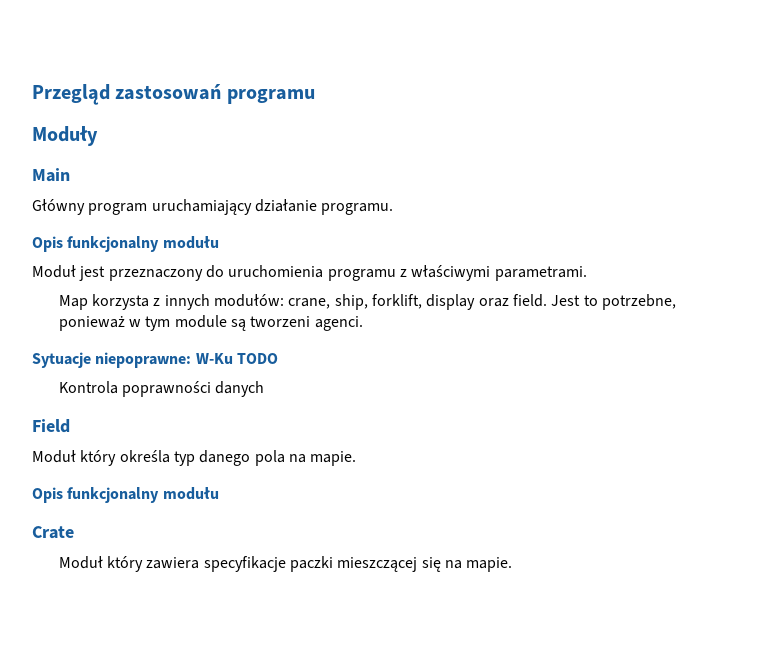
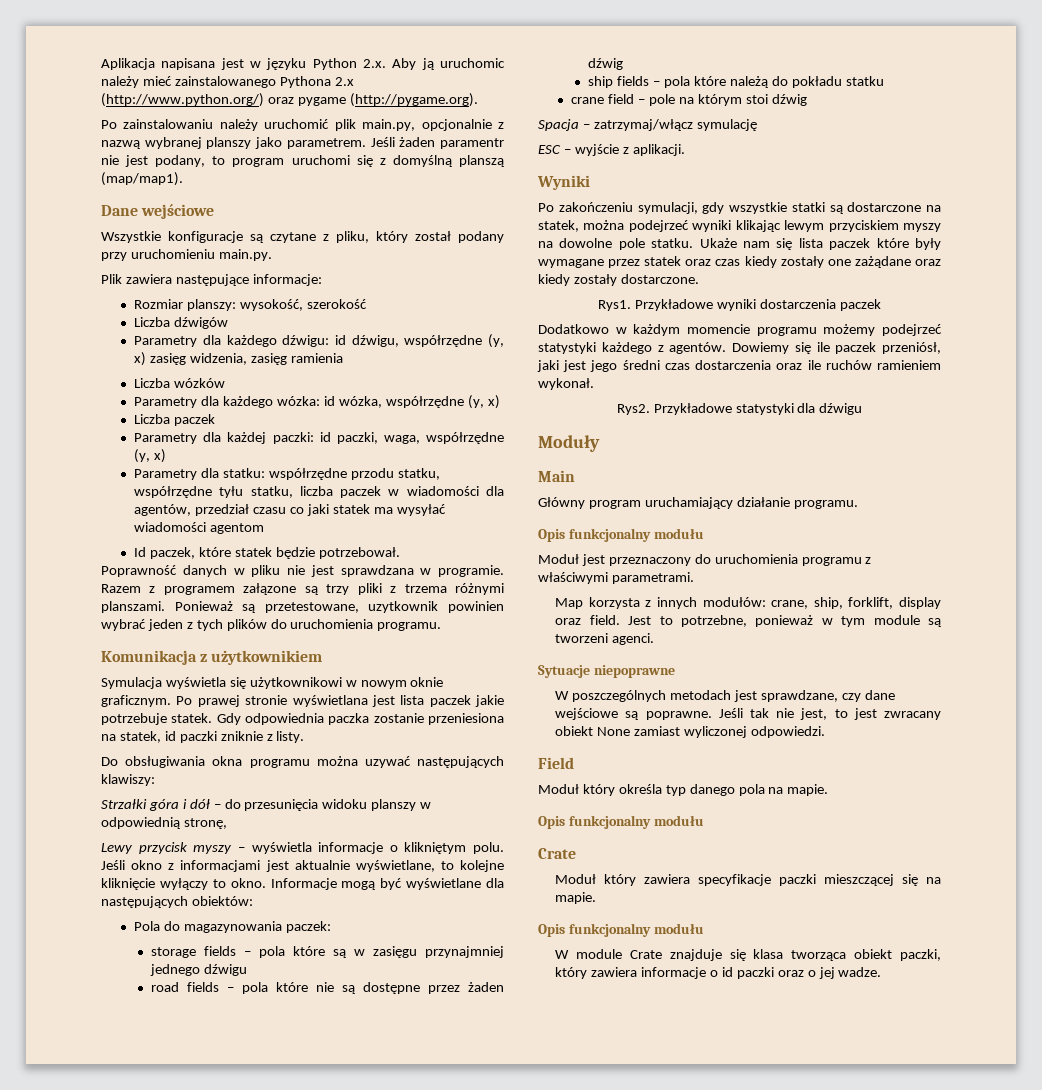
[32,84,315,105] Przegląd zastosowań programu -> [101,58,505,70] [101,76,354,88] [101,93,478,107] [101,119,504,131] [101,137,505,149] [101,155,505,167] [101,172,183,186] [101,204,215,219] [101,231,504,243] [101,249,272,261] [101,274,322,286] [134,299,367,311] [134,317,229,329] [134,334,504,348] [134,352,343,366] [134,378,226,388] [134,395,500,409] [134,414,216,426] [134,432,504,444] [134,449,167,463] [134,468,440,480] [134,486,505,498] [134,504,446,516] [134,522,265,534] [134,547,400,559] [101,565,504,577] [101,583,505,595] [101,601,504,613] [101,619,442,631] [101,650,323,665] [101,677,444,689] [101,695,504,707] [101,713,504,725] [101,731,305,743] [101,756,504,768] [101,774,155,786] [101,799,432,811] [101,817,227,829] [101,842,504,854] [101,860,504,872] [101,878,504,890] [101,896,253,908] [134,921,331,933] [151,946,504,958] [150,964,248,976] [151,982,504,994] [588,58,624,70] [588,76,884,88] [571,94,807,106] [538,119,757,131] [538,144,685,156] [537,175,590,190] [538,202,941,214] [538,220,942,232] [538,238,941,250] [538,256,941,268] [538,274,699,286] [598,299,881,311] [538,324,942,336] [538,342,941,354] [537,360,941,372] [538,378,594,390] [616,403,863,415] Aplikacja napisana jest w języku Python 2.x. Aby ją uruchomic należy mieć zainstalowanego Pythona 2.x (http://www.python.org/) oraz pygame (http://pygame.org). // Po zainstalowaniu należy uruchomić plik main.py, opcjonalnie z nazwą wybranej planszy jako parametrem. Jeśli żaden paramentr nie jest podany, to program uruchomi się z domyślną planszą (map/map1). // Dane wejściowe // Wszystkie konfiguracje są czytane z pliku, który został podany przy uruchomieniu main.py. // Plik zawiera następujące informacje: // Rozmiar planszy: wysokość, szerokość // Liczba dźwigów // Parametry dla każdego dźwigu: id dźwigu, współrzędne (y, x) zasięg widzenia, zasięg ramienia // Liczba wózków // Parametry dla każdego wózka: id wózka, współrzędne (y, x) // Liczba paczek // Parametry dla każdej paczki: id paczki, waga, współrzędne (y, x) // Parametry dla statku: współrzędne przodu statku, współrzędne tyłu statku, liczba paczek w wiadomości dla agentów, przedział czasu co jaki statek ma wysyłać wiadomości agentom // Id paczek, które statek będzie potrzebował. // Poprawność danych w pliku nie jest sprawdzana w programie. Razem z programem załązone są trzy pliki z trzema różnymi planszami. Ponieważ są przetestowane, uzytkownik powinien wybrać jeden z tych plików do uruchomienia programu. // Komunikacja z użytkownikiem // Symulacja wyświetla się użytkownikowi w nowym oknie graficznym. Po prawej stronie wyświetlana jest lista paczek jakie potrzebuje statek. Gdy odpowiednia paczka zostanie przeniesiona na statek, id paczki zniknie z listy. // Do obsługiwania okna programu można uzywać następujących klawiszy: // Strzałki góra i dół – do przesunięcia widoku planszy w odpowiednią stronę, // Lewy przycisk myszy – wyświetla informacje o klikniętym polu. Jeśli okno z informacjami jest aktualnie wyświetlane, to kolejne kliknięcie wyłączy to okno. Informacje mogą być wyświetlane dla następujących obiektów: // Pola do magazynowania paczek: // storage fields – pola które są w zasięgu przynajmniej jednego dźwigu // road fields – pola które nie są dostępne przez żaden dźwig // ship fields – pola które należą do pokładu statku // crane field – pole na którym stoi dźwig // Spacja – zatrzymaj/włącz symulację // ESC – wyjście z aplikacji. // Wyniki // Po zakończeniu symulacji, gdy wszystkie statki są dostarczone na statek, można podejrzeć wyniki klikając lewym przyciskiem myszy na dowolne pole statku. Ukaże nam się lista paczek które były wymagane przez statek oraz czas kiedy zostały one zażądane oraz kiedy zostały dostarczone. // Rys1. Przykładowe wyniki dostarczenia paczek // Dodatkowo w każdym momencie programu możemy podejrzeć statystyki każdego z agentów. Dowiemy się ile paczek przeniósł, jaki jest jego średni czas dostarczenia oraz ile ruchów ramieniem wykonał. // Rys2. Przykładowe statystyki dla dźwigu
[95,352,278,368] [58,381,265,397] niepoprawne: W-Ku TODO // Kontrola poprawności danych -> [593,665,675,678] [555,690,895,702] [555,708,941,720] [555,726,825,738] niepoprawne // W poszczególnych metodach jest sprawdzane, czy dane wejściowe są poprawne. Jeśli tak nie jest, to jest zwracany obiekt None zamiast wyliczonej odpowiedzi.
(513, 564) none -> [538,923,704,937] [555,949,941,961] [555,967,882,979] // Opis funkcjonalny modułu // W module Crate znajduje się klasa tworząca obiekt paczki, który zawiera informacje o id paczki oraz o jej wadze.

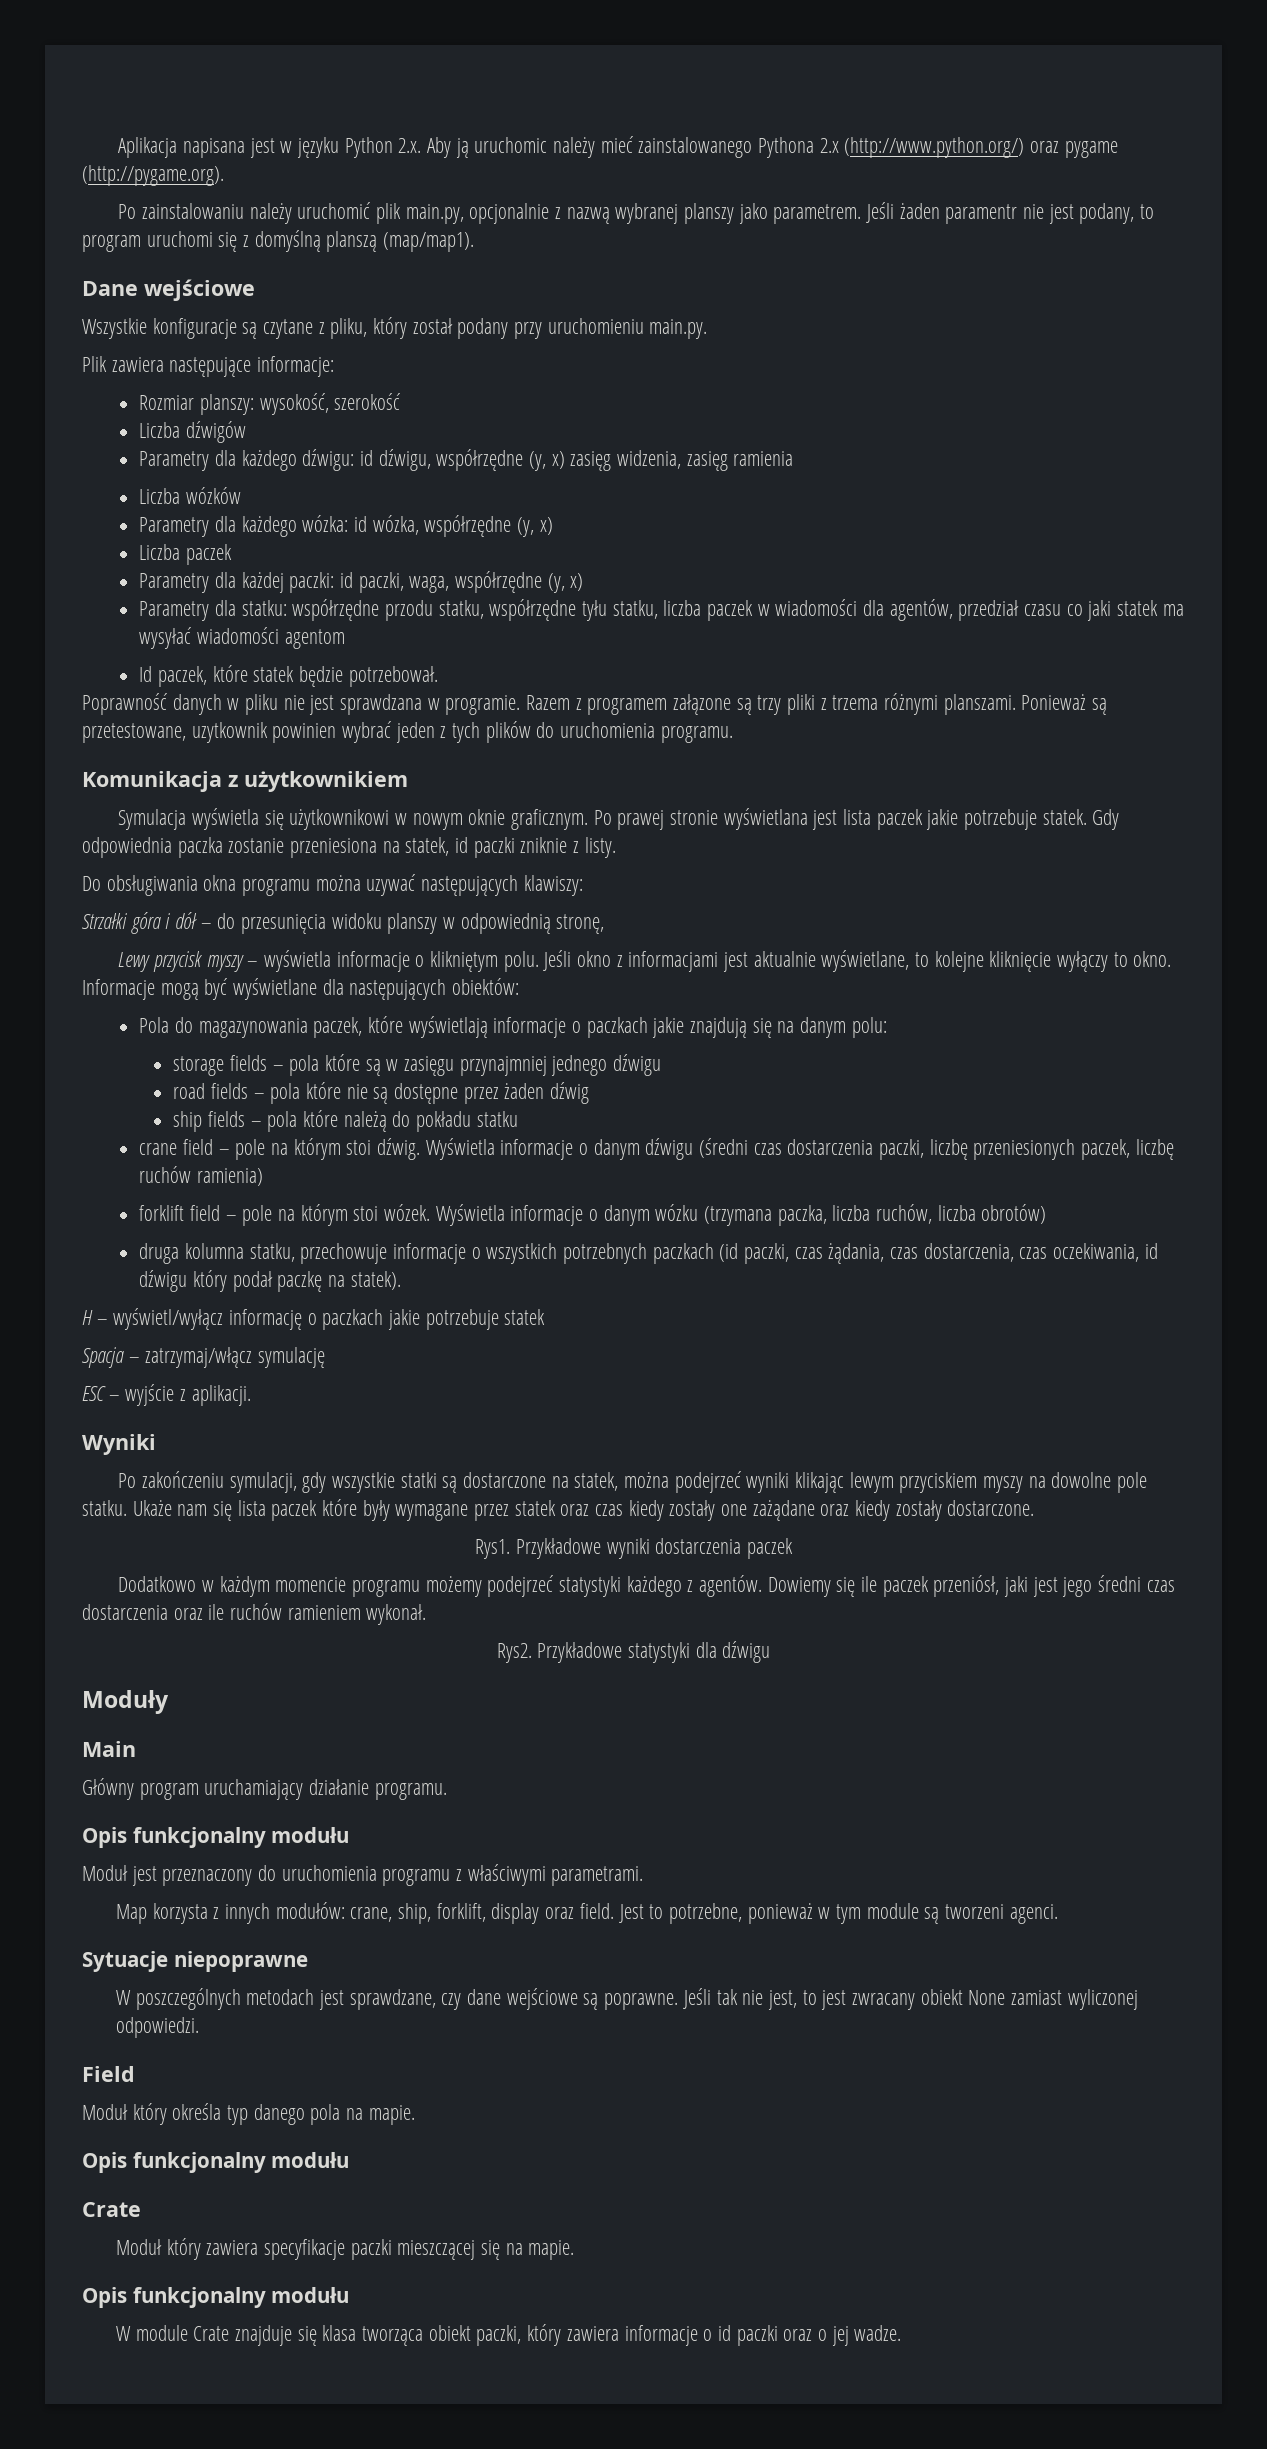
[285,921,331,933] paczek: -> [313,1016,887,1038] paczek, które wyświetlają informacje o paczkach jakie znajdują się na danym polu:
[771,94,807,106] dźwig -> [376,1138,1174,1160] [139,1166,263,1186] [139,1204,1047,1226] [139,1243,1158,1264] [139,1270,401,1292] [82,1308,546,1330] dźwig. Wyświetla informacje o danym dźwigu (średni czas dostarczenia paczki, liczbę przeniesionych paczek, liczbę ruchów ramienia) // forklift field – pole na którym stoi wózek. Wyświetla informacje o danym wózku (trzymana paczka, liczba ruchów, liczba obrotów) // druga kolumna statku, przechowuje informacje o wszystkich potrzebnych paczkach (id paczki, czas żądania, czas dostarczenia, czas oczekiwania, id dźwigu który podał paczkę na statek). // H – wyświetl/wyłącz informację o paczkach jakie potrzebuje statek

